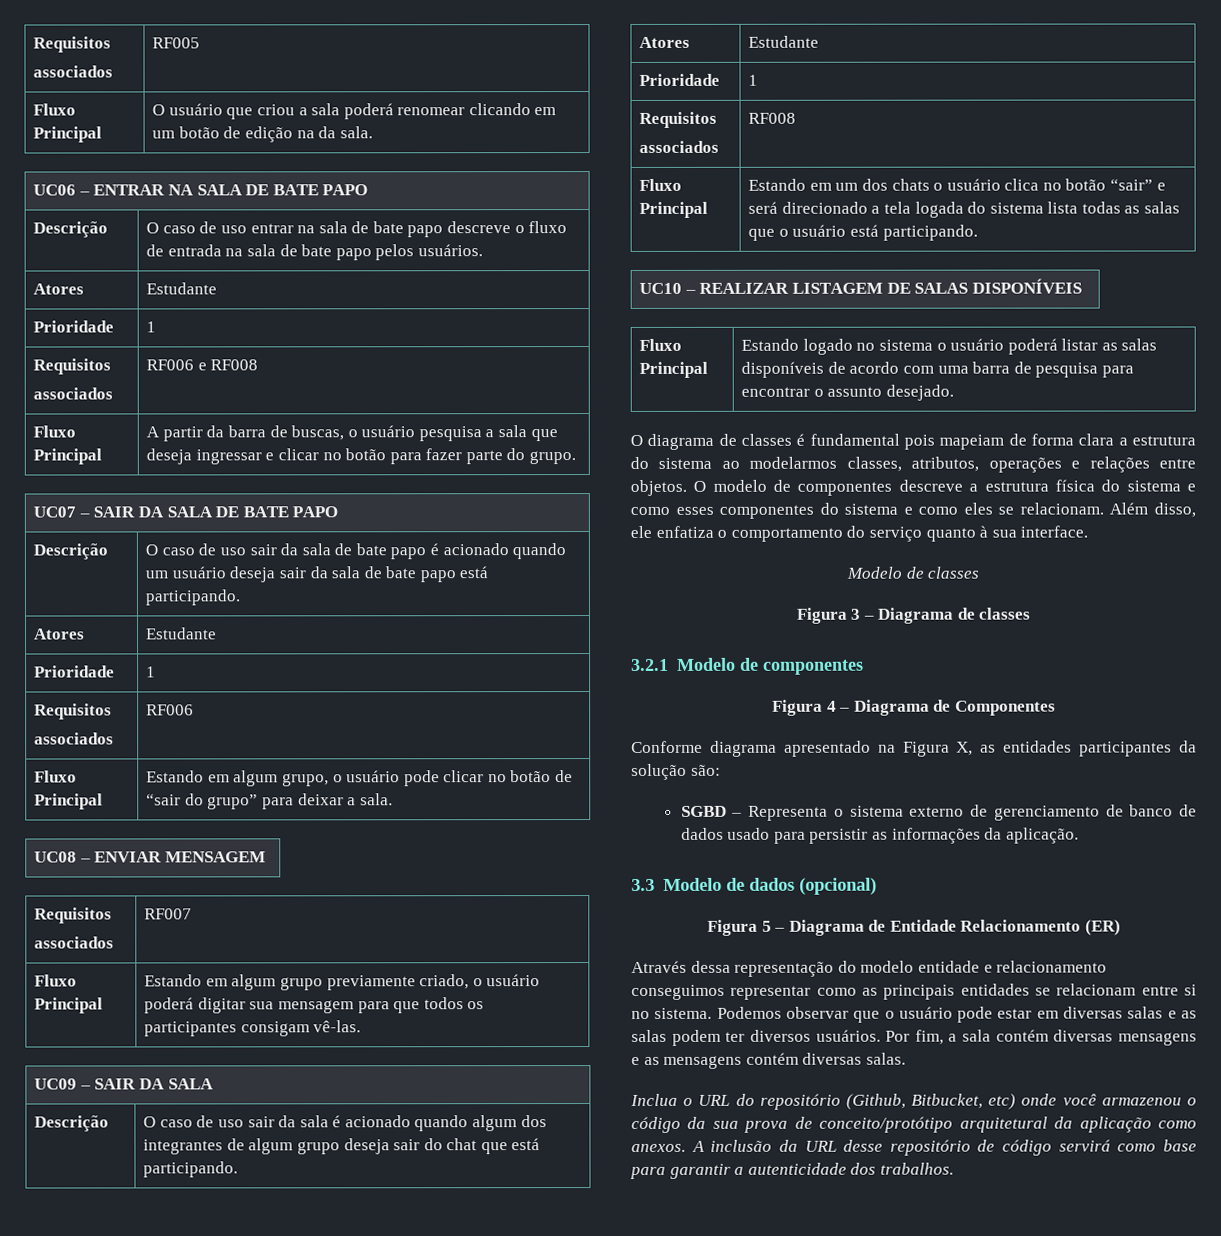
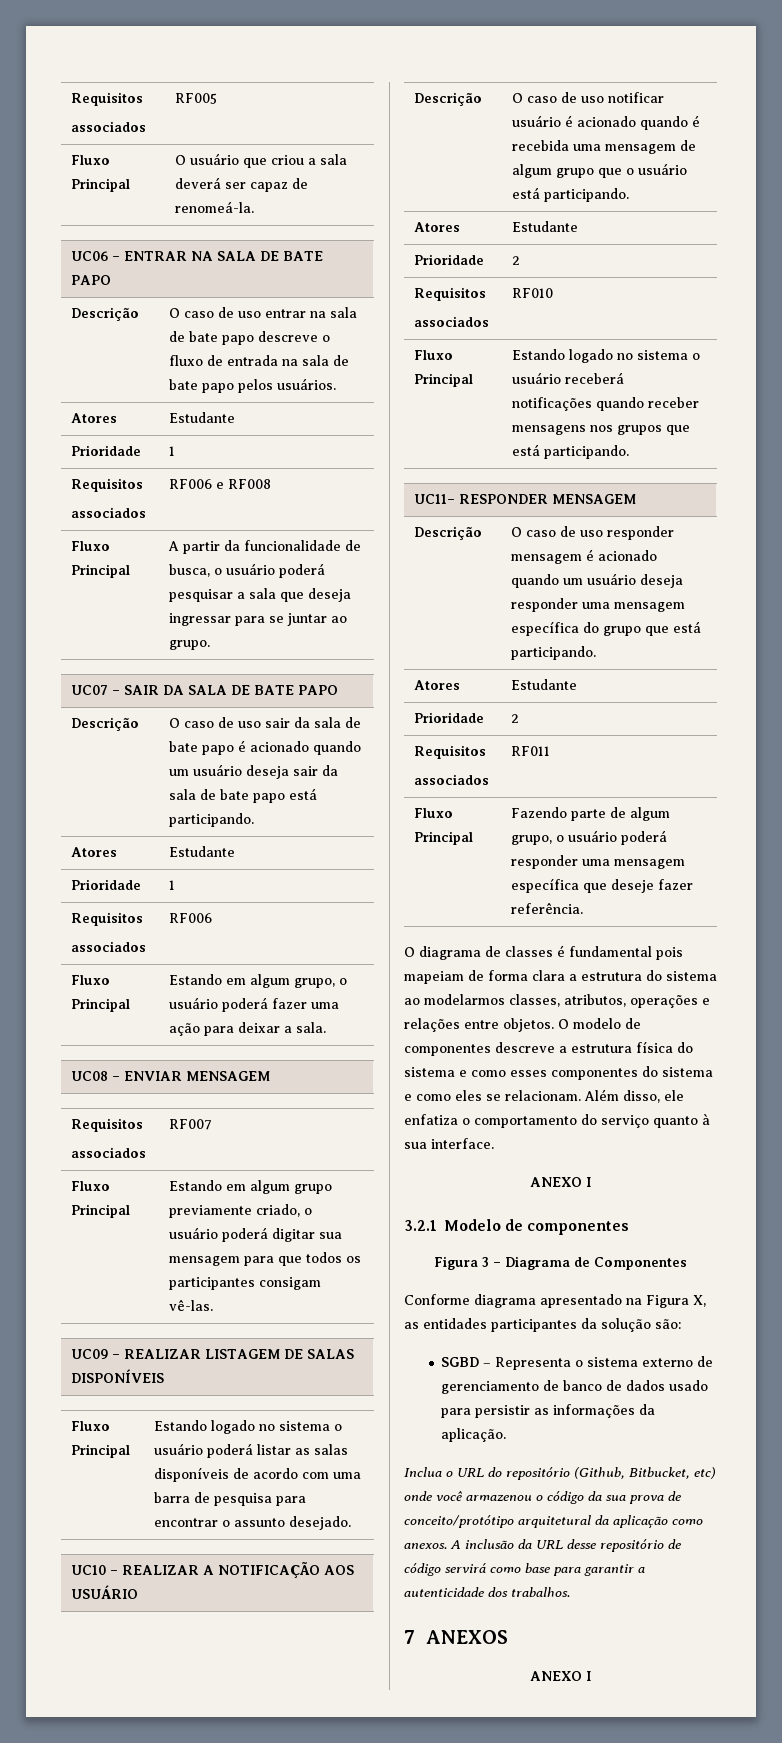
[343,103,557,120] [152,126,373,143] poderá renomear clicando em um botão de edição na da sala. -> [175,177,309,192] [175,201,255,213] deverá ser capaz de renomeá-la.
[227,425,482,442] barra de buscas, o usuário pesquisa -> [244,540,362,551] [169,563,326,578] [169,589,234,602] funcionalidade de busca, o usuário poderá pesquisar
[265,448,526,465] e clicar no botão para fazer parte do -> [235,613,348,626] para se juntar ao
[403,770,574,787] [146,793,259,810] pode clicar no botão de “sair do grupo” -> [222,997,340,1012] [169,1023,201,1036] poderá fazer uma ação
[94,1078,214,1090] [34,1115,110,1132] [143,1115,547,1132] [143,1138,541,1155] [143,1161,239,1178] [639,36,691,48] [748,35,820,48] [639,73,721,86] [748,74,759,86] [639,111,718,128] [639,140,720,153] [748,112,797,124] [639,178,683,191] [639,201,709,218] [748,178,1166,191] [748,201,1181,218] [748,224,978,241] [639,282,696,294] SAIR DA SALA // Descrição | O caso de uso sair da sala é acionado quando algum dos integrantes de algum grupo deseja sair do chat que está participando. // Atores | Estudante // Prioridade | 1 // Requisitos // associados | RF008 // Fluxo Principal | Estando em um dos chats o usuário clica no botão “sair” e será direcionado a tela logada do sistema lista todas as salas que o usuário está participando. // UC10 – -> (121, 1356) none
(954, 392) none -> [71,1562,355,1578] [71,1585,139,1599] [414,92,483,106] [512,92,665,103] [512,115,701,130] [512,140,697,154] [512,163,688,178] [512,187,630,202] [414,222,461,232] [512,221,579,232] [414,254,485,265] [512,256,521,265] [414,287,487,301] [414,316,490,327] [512,288,554,298] [414,350,454,360] [414,373,474,387] [512,349,701,363] [512,372,625,384] [512,397,700,411] [512,425,691,435] [512,444,630,459] [414,494,637,504] [414,526,483,540] [511,526,675,540] [511,549,658,564] [511,573,684,588] [511,598,686,612] [511,621,702,636] [511,646,597,660] [414,680,461,690] [511,679,578,690] [414,712,485,723] [511,714,520,723] [414,745,487,759] [414,774,490,785] [511,746,551,756] [414,808,454,818] [414,831,474,845] [511,807,671,821] [511,830,668,845] [511,855,686,869] [511,878,694,893] [511,902,584,914] // UC10 – REALIZAR A NOTIFICAÇÃO AOS USUÁRIO // Descrição | O caso de uso notificar usuário é acionado quando é recebida uma mensagem de algum grupo que o usuário está participando. // Atores | Estudante // Prioridade | 2 // Requisitos // associados | RF010 // Fluxo Principal | Estando logado no sistema o usuário receberá notificações quando receber mensagens nos grupos que está participando. // UC11– RESPONDER MENSAGEM // Descrição | O caso de uso responder mensagem é acionado quando um usuário deseja responder uma mensagem específica do grupo que está participando. // Atores | Estudante // Prioridade | 2 // Requisitos // associados | RF011 // Fluxo Principal | Fazendo parte de algum grupo, o usuário poderá responder uma mensagem específica que deseje fazer referência.
[845,566,980,579] [795,607,1032,624] Modelo de classes // Figura 3 – Diagrama de classes -> [530,1177,591,1187] ANEXO I
[826,700,837,712] 4 -> [482,1257,489,1267] 3
[631,877,877,895] [706,919,1122,936] [631,960,1108,977] [631,983,1197,1000] [631,1006,1197,1023] [631,1029,1197,1046] [631,1052,906,1069] // 3.3 Modelo de dados (opcional) // Figura 5 – Diagrama de Entidade Relacionamento (ER) // Através dessa representação do modelo entidade e relacionamento conseguimos representar como as principais entidades se relacionam entre si no sistema. Podemos observar que o usuário pode estar em diversas salas e as salas podem ter diversos usuários. Por fim, a sala contém diversas mensagens e as mensagens contém diversas salas. -> (507, 1435) none
(954, 1168) none -> [404,1630,509,1644] [530,1671,591,1681] // 7 ANEXOS // ANEXO I

